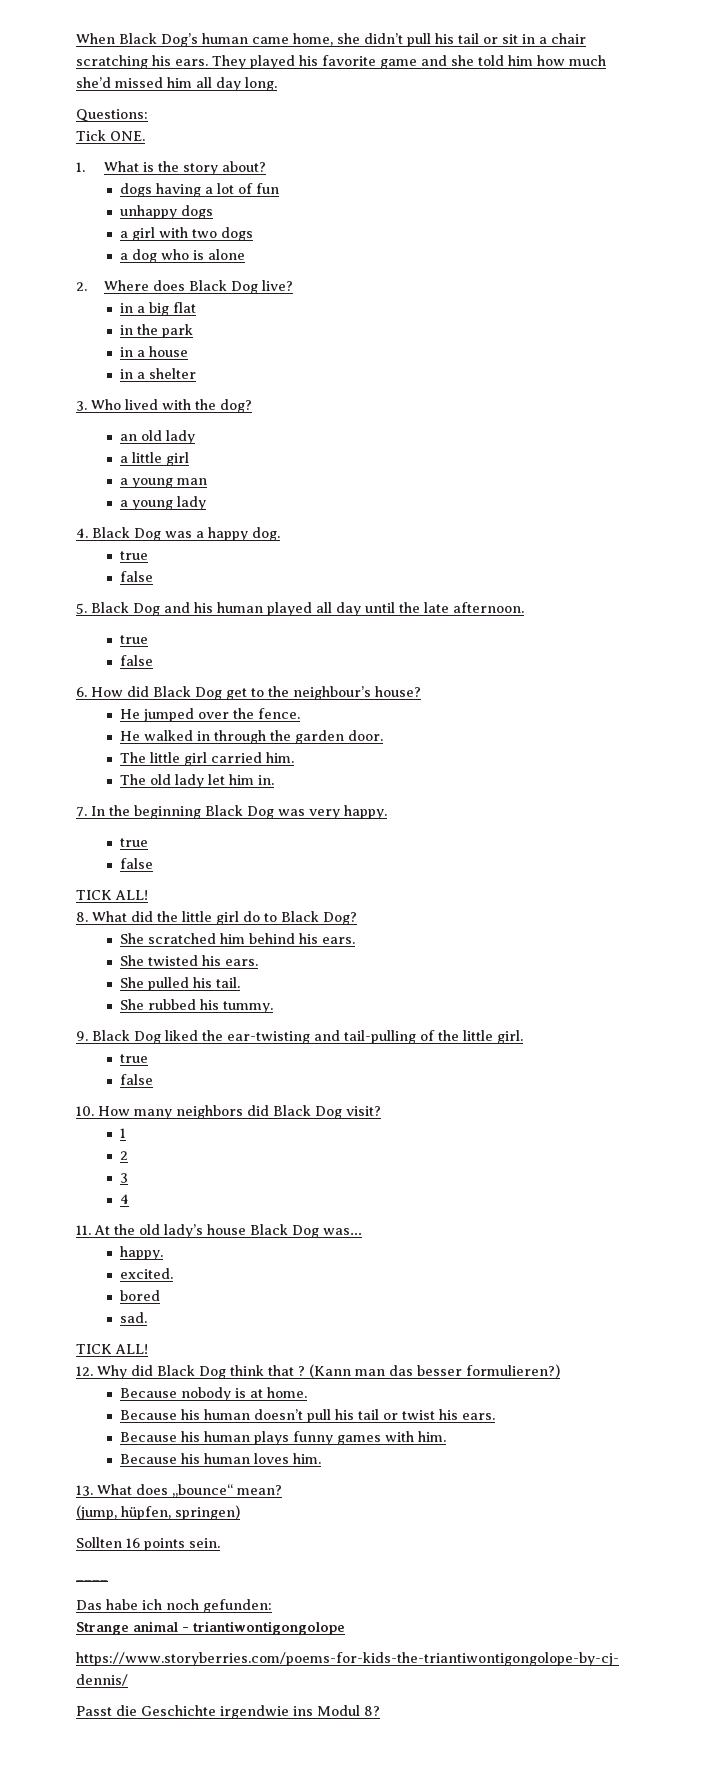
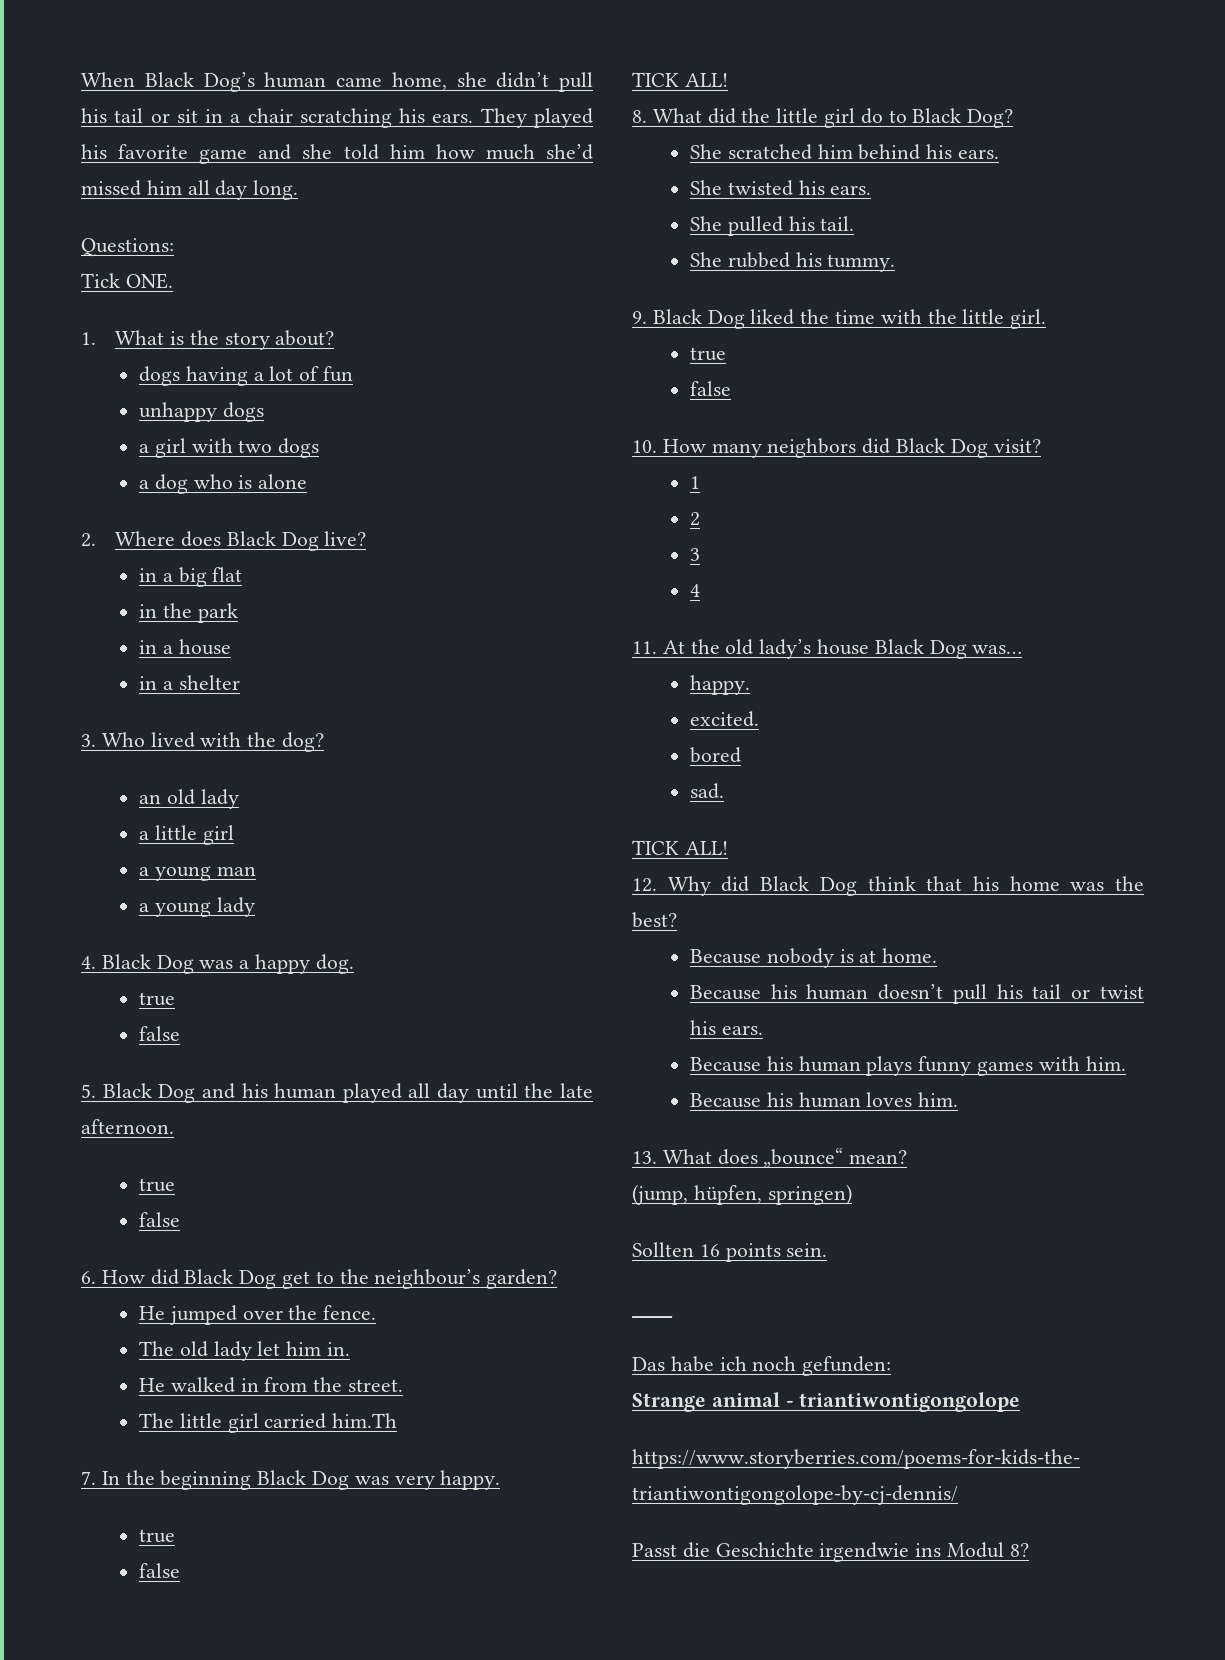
[375,686,421,697] house? -> [486,1269,558,1289] garden?
[120,730,384,744] [120,752,295,766] // He walked in through the garden door. // The little girl carried him. -> (377, 1312) none
(275, 780) none -> [138,1377,403,1393] [138,1413,398,1433] // He walked in from the street. // The little girl carried him.Th
[227,1030,435,1044] ear-twisting and tail-pulling of -> [835,309,922,324] time with
[298,1364,560,1378] ? (Kann man das besser formulieren?) -> [972,876,1144,891] [632,912,677,928] his home was the best?

